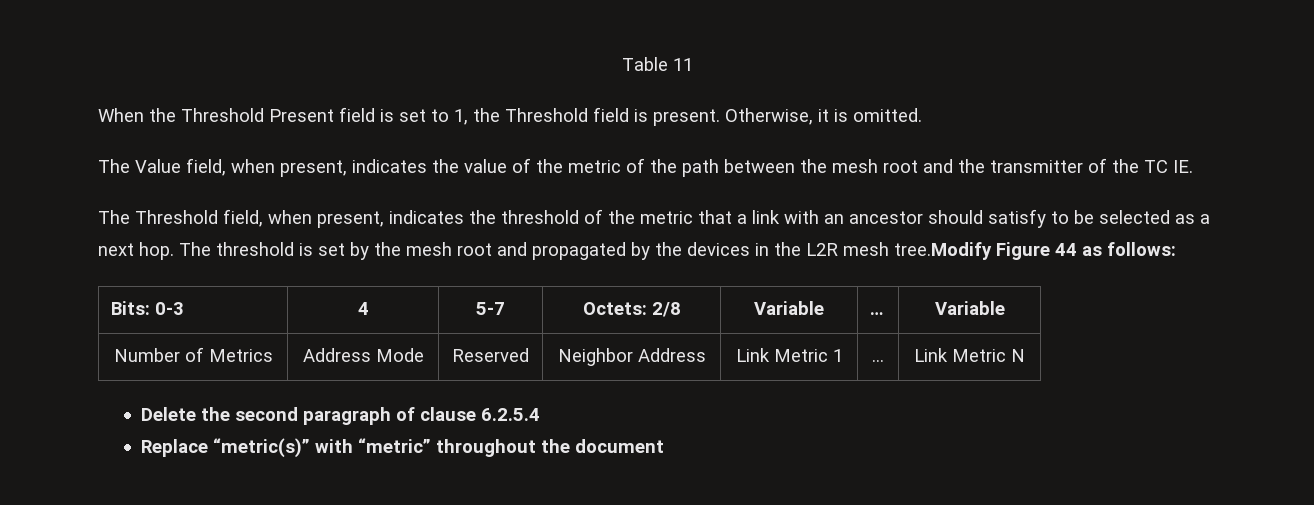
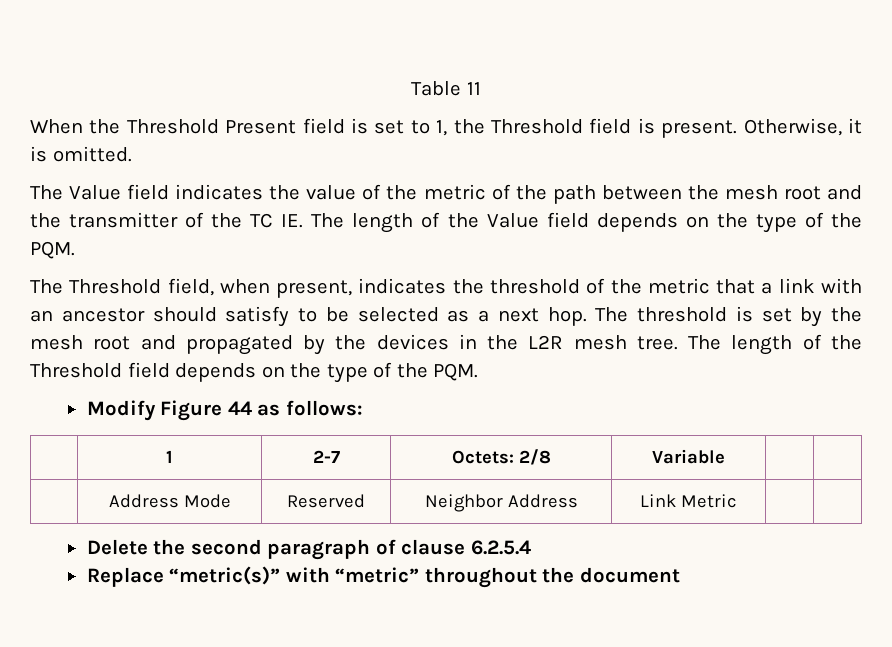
[186,158,347,177] field, when present, -> [127,184,170,200] field
(1193, 166) none -> [311,212,863,233] [30,241,75,259] The length of the Value field depends on the type of the PQM.
[894,242,992,260] tree.Modify -> [636,334,862,355] [30,362,479,383] [86,400,156,421] tree. The length of the Threshold field depends on the type of the PQM. // Modify
[111,301,185,315] [357,302,369,315] [476,302,505,315] Bits: 0-3 | 4 | 5-7 -> [166,450,173,463] [312,450,340,463] | 1 | 2-7
[870,312,884,315] [934,301,1005,315] [113,347,273,362] … | Variable // Number of Metrics -> (725, 456) | //
[832,349,843,362] [872,359,884,362] [914,348,1025,362] 1 | … | Link Metric N -> (737, 501) | |

